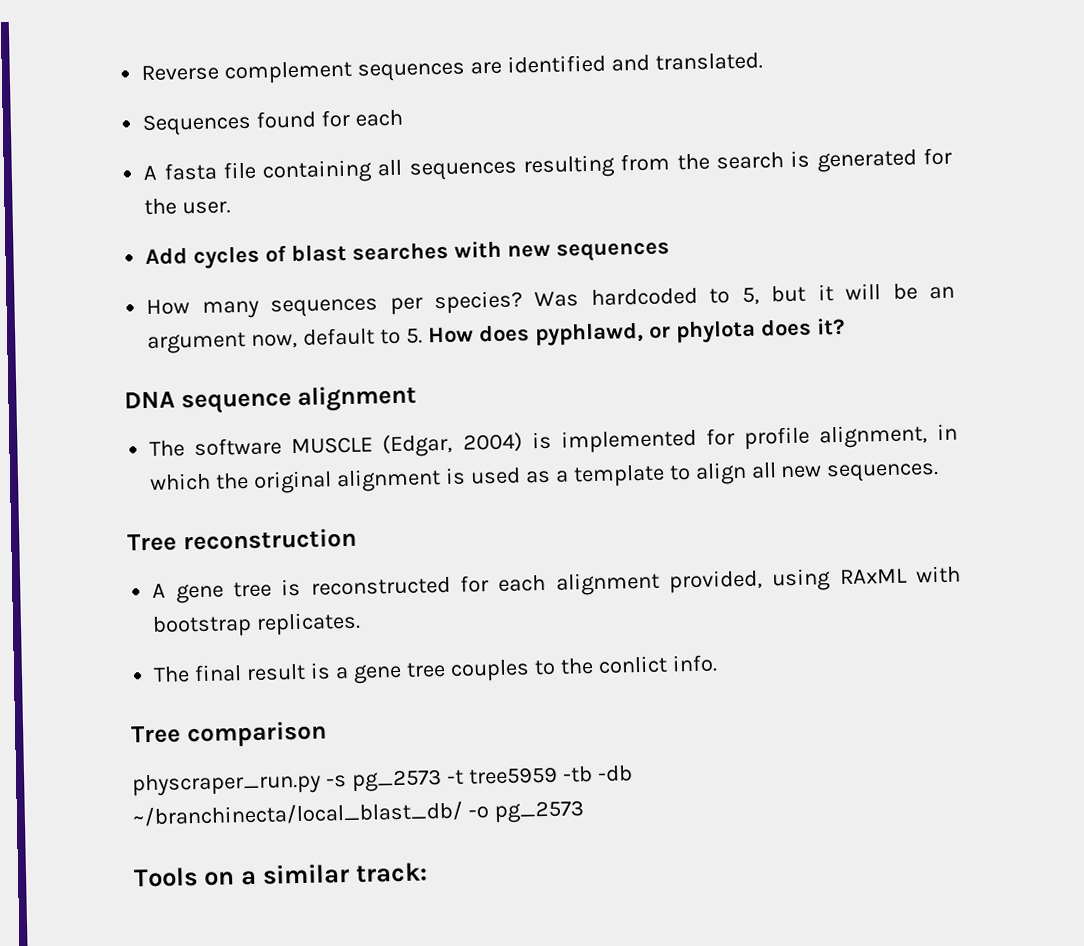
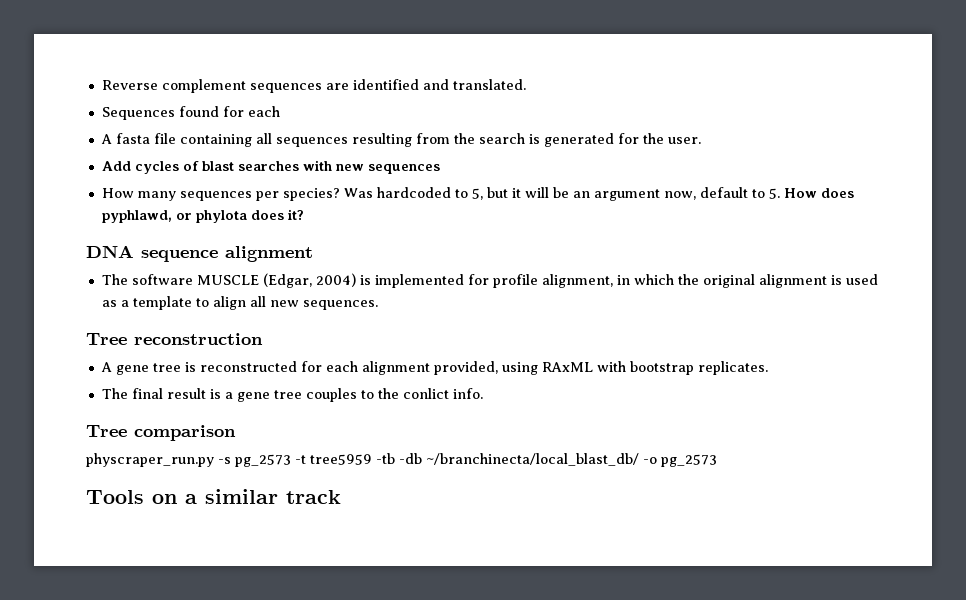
[354,862,428,883] track: -> [286,490,341,504] track

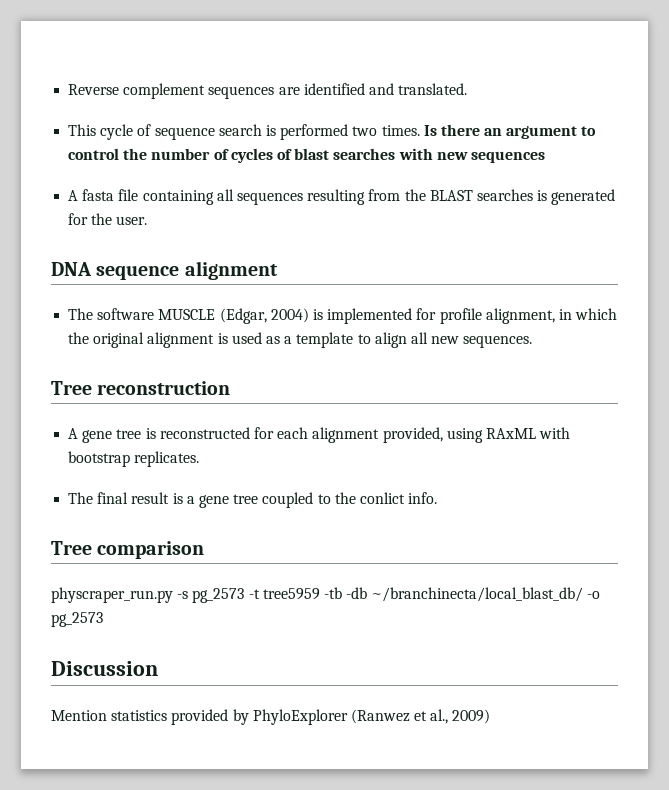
[101,106,280,120] Sequences found for each -> [68,124,597,140] [68,148,545,163] This cycle of sequence search is performed two times. Is there an argument to control the number of cycles of blast searches with new sequences
[478,133,525,144] search -> [429,189,533,201] BLAST searches
[101,160,440,174] [101,187,854,201] [101,209,304,223] // Add cycles of blast searches with new sequences // How many sequences per species? Was hardcoded to 5, but it will be an argument now, default to 5. How does pyphlawd, or phylota does it? -> (148, 220) none
[305,388,357,402] couples -> [262,492,314,508] coupled
[86,489,341,504] Tools on a similar track -> [51,661,158,676] [51,709,491,725] Discussion // Mention statistics provided by PhyloExplorer (Ranwez et al., 2009)

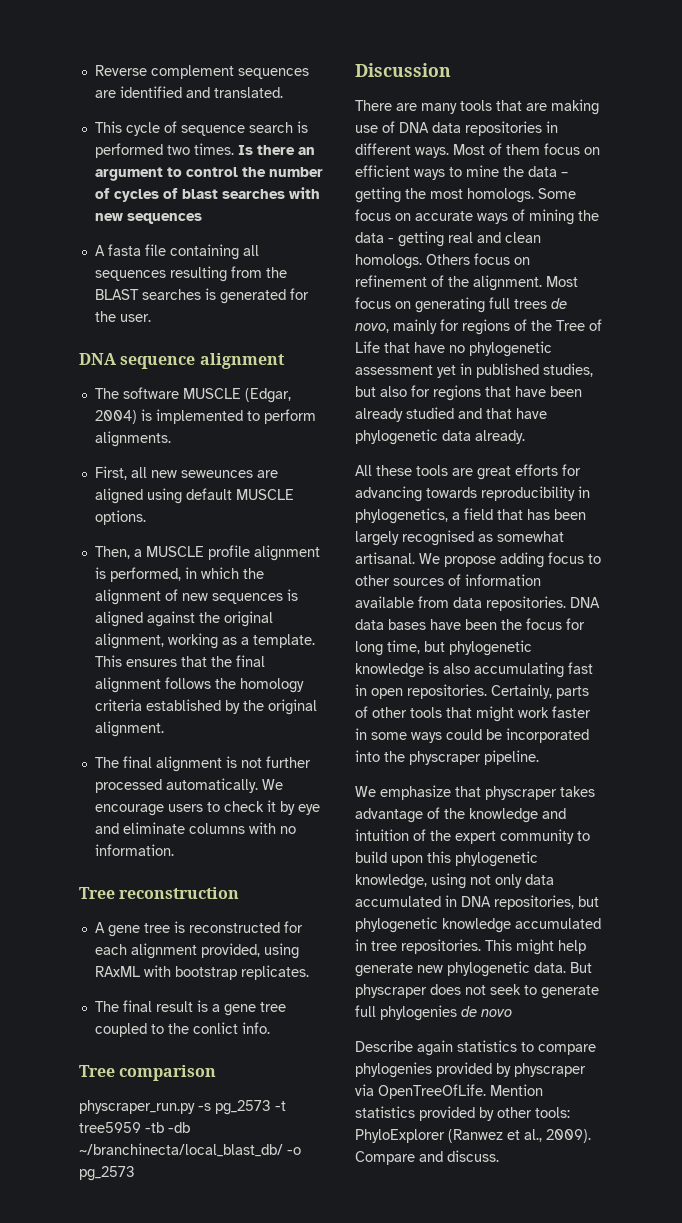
[416,308,618,324] [68,332,533,348] for profile alignment, in which the original alignment is used as a template to align all new sequences. -> [246,409,316,424] [94,431,171,447] [94,466,278,480] [94,488,294,504] [94,510,146,525] [94,545,320,561] [94,567,264,582] [94,589,298,605] [94,611,273,627] [94,633,315,649] [94,655,265,667] [94,677,304,693] [94,699,317,715] [94,721,164,737] [94,756,311,772] [94,778,283,793] [94,800,320,816] [94,822,296,834] [94,844,174,856] to perform alignments. // First, all new seweunces are aligned using default MUSCLE options. // Then, a MUSCLE profile alignment is performed, in which the alignment of new sequences is aligned against the original alignment, working as a template. This ensures that the final alignment follows the homology criteria established by the original alignment. // The final alignment is not further processed automatically. We encourage users to check it by eye and eliminate columns with no information.
(158, 668) none -> [355,99,599,115] [355,121,558,136] [355,143,600,158] [355,165,568,180] [355,187,576,203] [355,209,599,225] [355,231,541,247] [355,253,530,269] [355,275,578,291] [355,297,567,313] [355,319,602,335] [355,341,552,357] [355,363,593,378] [355,385,582,401] [355,407,547,422] [355,429,525,445] [355,464,581,480] [355,486,590,502] [355,508,586,524] [355,530,564,546] [355,552,601,568] [355,574,541,586] [355,596,600,611] [355,618,585,630] [355,640,532,656] [355,662,593,678] [355,684,589,699] [355,706,591,722] [355,728,589,743] [355,750,539,765] [355,785,595,800] [355,807,566,823] [355,829,590,844] [355,851,538,867] [355,873,554,889] [355,895,599,910] [355,917,601,933] [355,939,586,955] [355,961,592,977] [355,984,599,999] [355,1005,512,1021] [355,1040,596,1056] [355,1062,586,1078] [355,1084,486,1099] There are many tools that are making use of DNA data repositories in different ways. Most of them focus on efficient ways to mine the data – getting the most homologs. Some focus on accurate ways of mining the data - getting real and clean homologs. Others focus on refinement of the alignment. Most focus on generating full trees de novo, mainly for regions of the Tree of Life that have no phylogenetic assessment yet in published studies, but also for regions that have been already studied and that have phylogenetic data already. // All these tools are great efforts for advancing towards reproducibility in phylogenetics, a field that has been largely recognised as somewhat artisanal. We propose adding focus to other sources of information available from data repositories. DNA data bases have been the focus for long time, but phylogenetic knowledge is also accumulating fast in open repositories. Certainly, parts of other tools that might work faster in some ways could be incorporated into the physcraper pipeline. // We emphasize that physcraper takes advantage of the knowledge and intuition of the expert community to build upon this phylogenetic knowledge, using not only data accumulated in DNA repositories, but phylogenetic knowledge accumulated in tree repositories. This might help generate new phylogenetic data. But physcraper does not seek to generate full phylogenies de novo // Describe again statistics to compare phylogenies provided by physcraper via OpenTreeOfLife.
(249, 717) none -> [497,1107,570,1118] other tools:
[452,709,491,724] 2009) -> [546,1129,591,1143] [355,1150,499,1165] 2009). Compare and discuss.

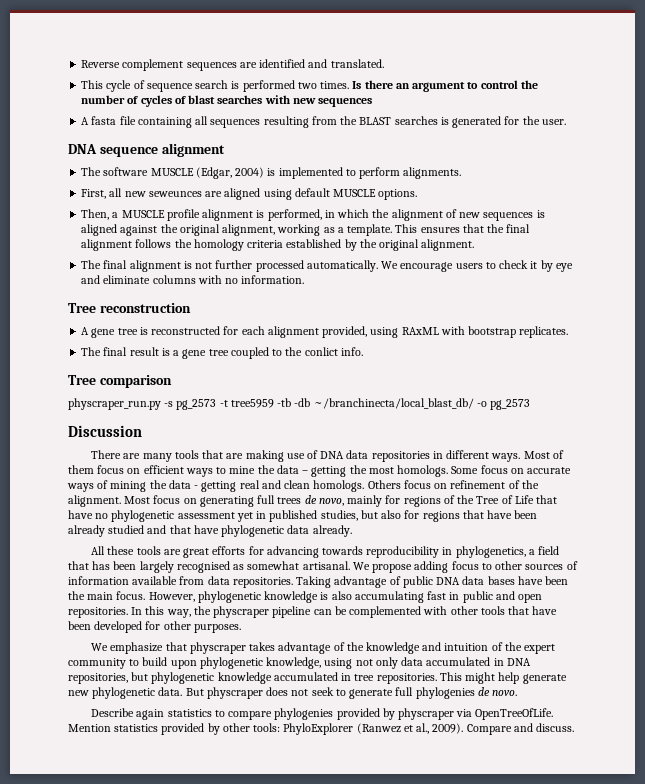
(566, 603) none -> [296,576,433,588] Taking advantage of public
[526,618,585,630] [355,640,445,656] focus for long time, but -> [87,591,195,602] main focus. However,
[371,684,589,699] [355,706,591,722] [355,728,589,743] [355,750,539,765] open repositories. Certainly, parts of other tools that might work faster in some ways could be incorporated into the physcraper pipeline. -> [462,591,543,603] [68,606,558,618] [68,621,241,633] public and open repositories. In this way, the physcraper pipeline can be complemented with other tools that have been developed for other purposes.
[427,851,451,863] this -> (197, 664) none
[481,1009,512,1017] novo -> [492,690,518,696] novo.

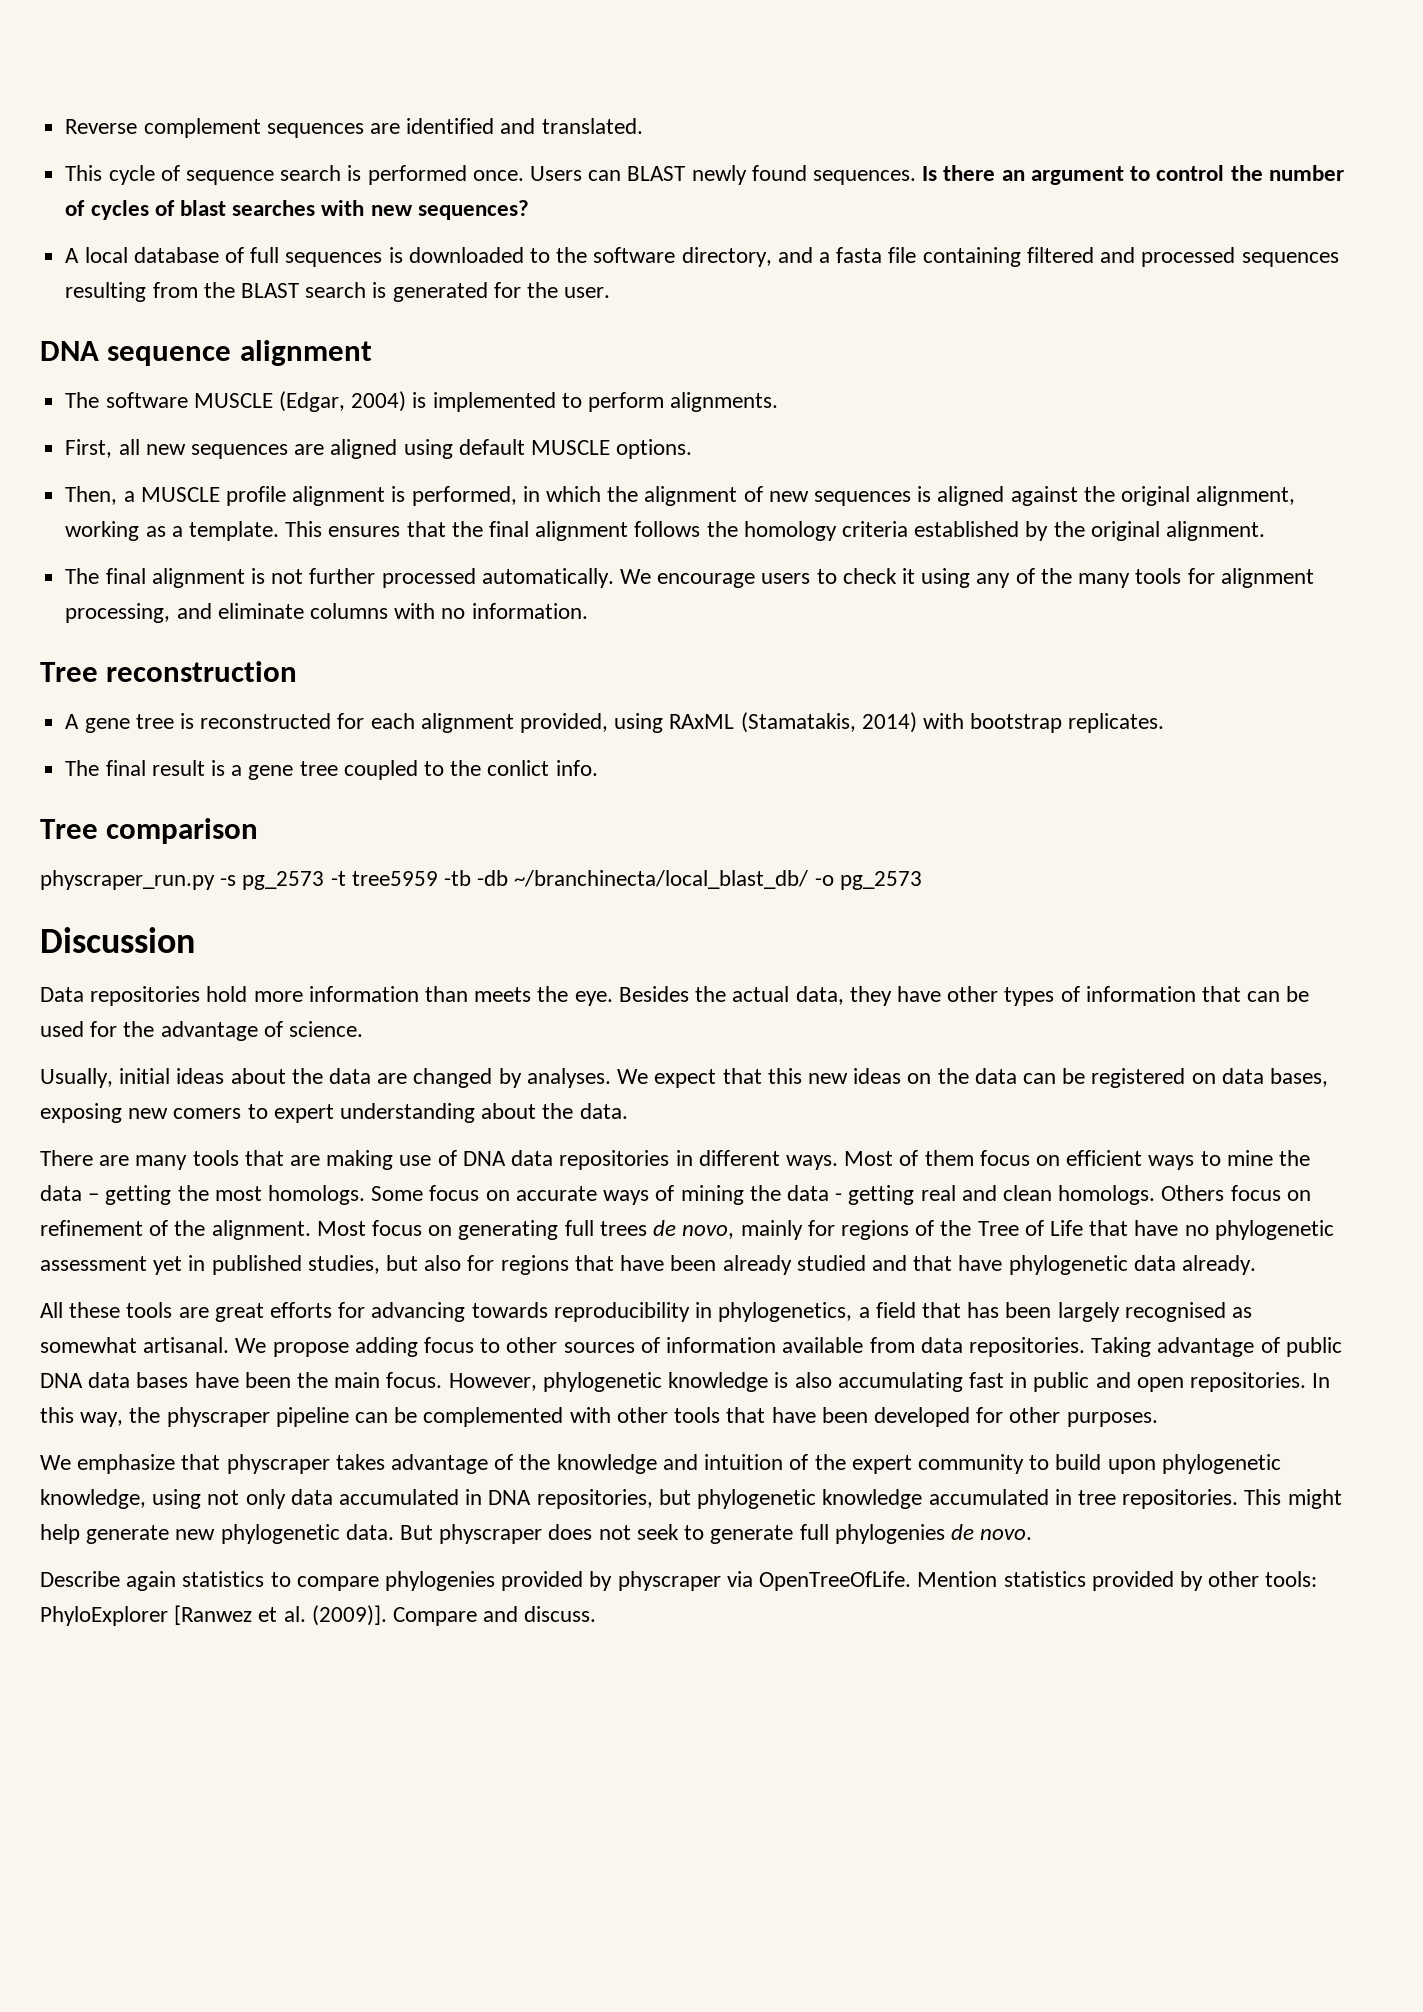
[297,81,350,89] two times. -> [472,165,917,185] once. Users can BLAST newly found sequences.
[318,98,373,107] [81,116,209,128] sequences // A fasta file containing all -> [417,200,529,220] [65,247,1236,267] sequences? // A local database of full sequences is downloaded to the software directory, and a fasta file containing filtered and processed
[394,116,438,125] searches -> [305,282,367,298] search
[148,191,202,197] seweunces -> [190,444,288,459] sequences
[540,260,573,272] by eye -> [921,568,1314,588] [65,603,171,623] using any of the many tools for alignment processing,
(439, 331) none -> [740,712,917,733] (Stamatakis, 2014)
(142, 431) none -> [40,986,1310,1006] [40,1021,364,1041] [40,1068,1329,1088] [40,1103,628,1123] // Data repositories hold more information than meets the eye. Besides the actual data, they have other types of information that can be used for the advantage of science. // Usually, initial ideas about the data are changed by analyses. We expect that this new ideas on the data can be registered on data bases, exposing new comers to expert understanding about the data.
[356,723,464,734] (Ranwez et al., 2009). -> [174,1605,387,1626] [Ranwez et al. (2009)].

